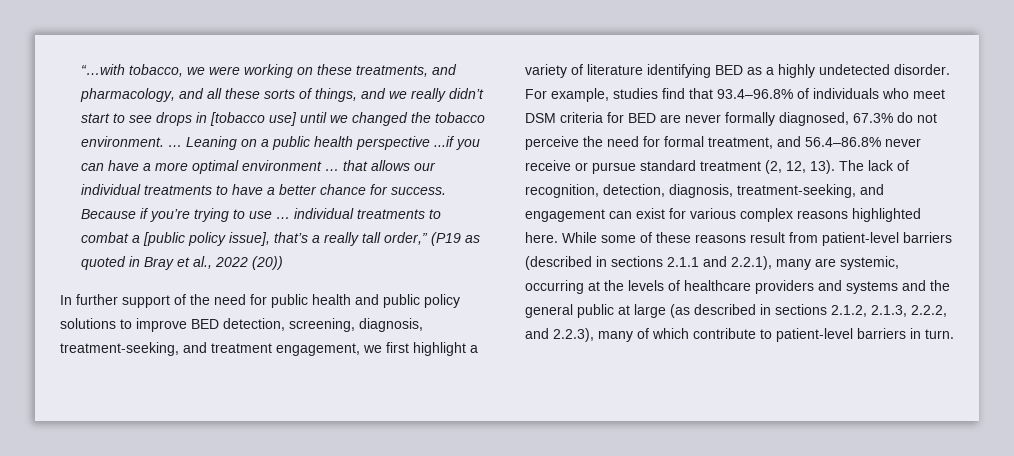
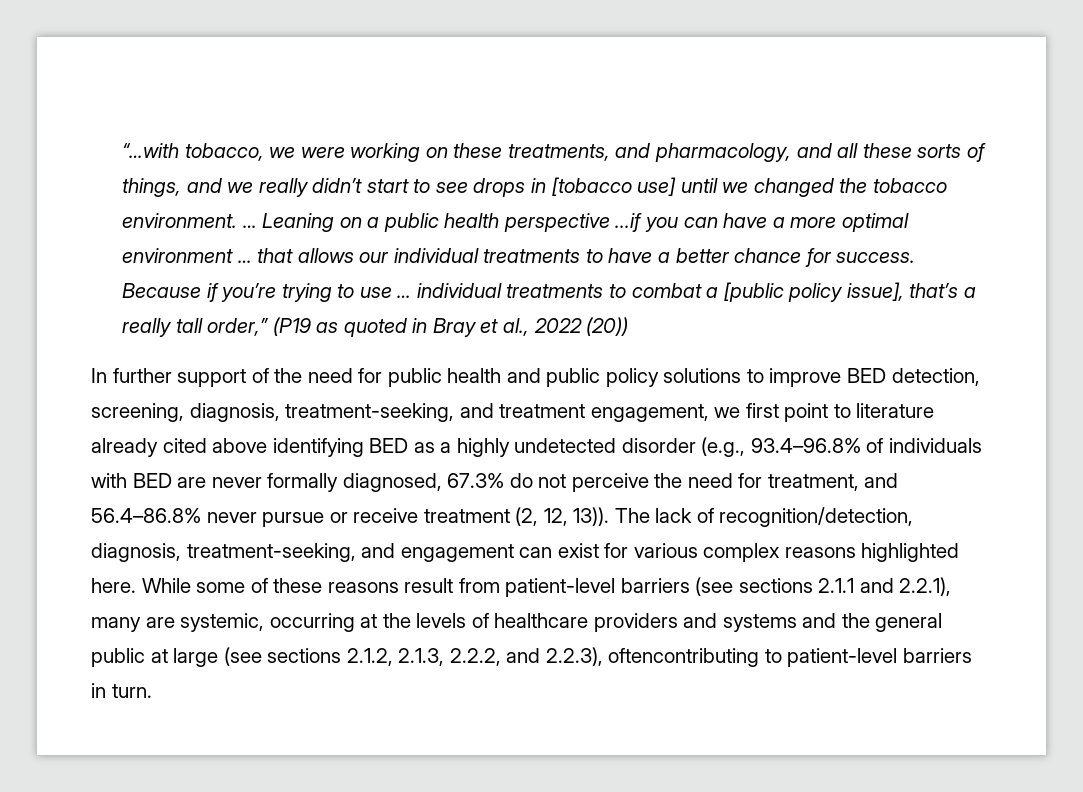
[413,342,478,356] [525,64,643,78] highlight a variety of literature -> [784,403,935,422] [91,438,268,457] point to literature already cited above
[894,64,950,75] [525,88,945,102] [525,112,624,123] disorder. For example, studies find that 93.4–96.8% of individuals who meet DSM criteria for -> [621,437,982,457] [91,473,127,488] disorder (e.g., 93.4–96.8% of individuals with
[664,136,704,147] formal -> (763, 480) none
[525,160,696,174] receive or pursue standard -> [262,508,419,527] pursue or receive
[810,160,835,174] 13). -> [573,507,610,526] 13)).
[525,184,665,198] recognition, detection, -> [719,507,914,527] recognition/detection,
[525,256,607,270] (described in -> [695,577,734,596] (see
[670,304,771,318] (as described in -> [223,647,262,666] (see
[598,328,756,342] many of which contribute -> [608,648,760,667] oftencontributing

